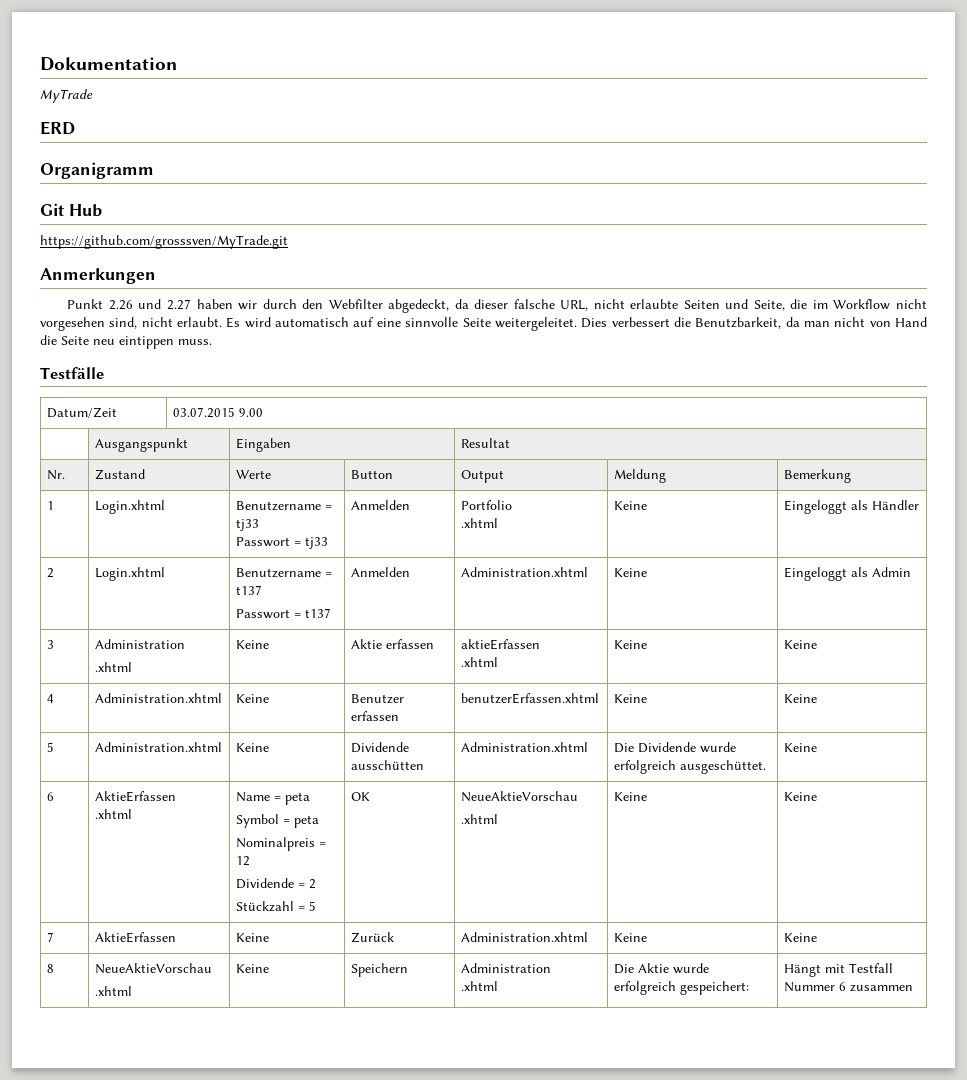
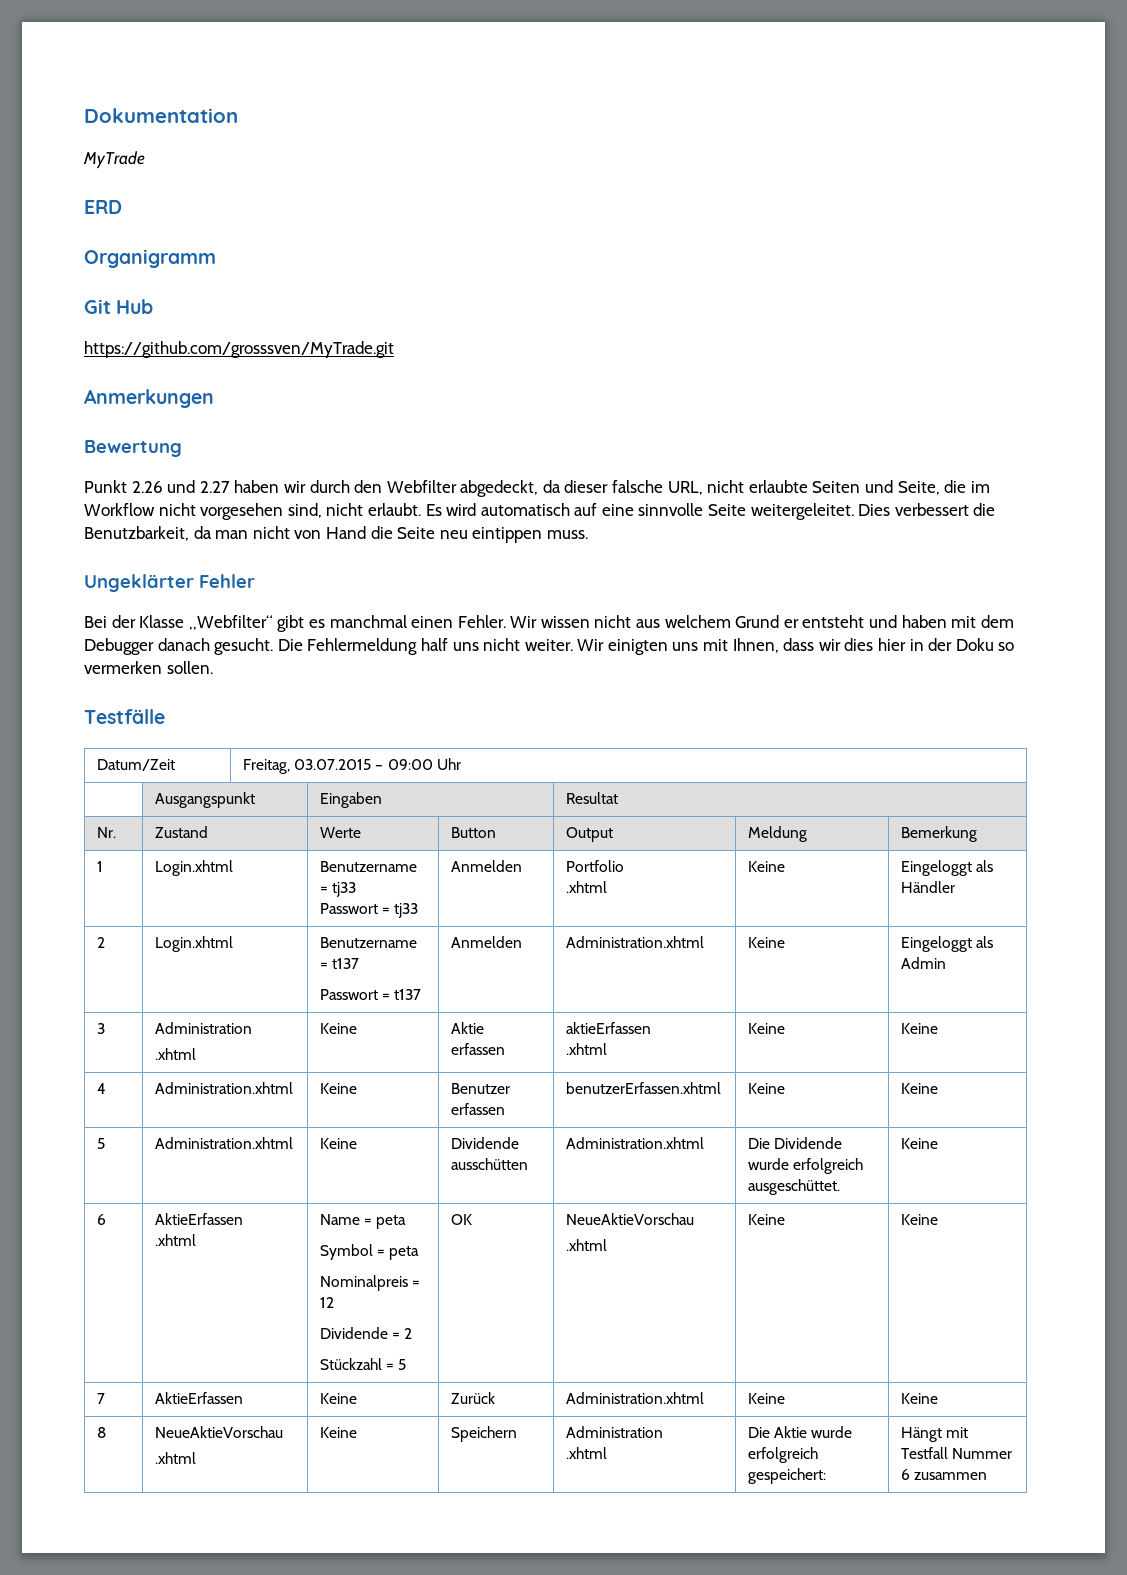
(156, 276) none -> [84,440,182,457] // Bewertung
[40,367,104,379] [46,407,117,418] [172,407,263,418] Testfälle // Datum/Zeit | 03.07.2015 9.00 -> [84,574,255,592] [84,615,1014,632] [84,638,1015,655] [84,661,213,674] [84,709,165,724] [97,759,176,771] [243,758,461,774] Ungeklärter Fehler // Bei der Klasse „Webfilter“ gibt es manchmal einen Fehler. Wir wissen nicht aus welchem Grund er entsteht und haben mit dem Debugger danach gesucht. Die Fehlermeldung half uns nicht weiter. Wir einigten uns mit Ihnen, dass wir dies hier in der Doku so vermerken sollen. // Testfälle // Datum/Zeit | Freitag, 03.07.2015 – 09:00 Uhr

